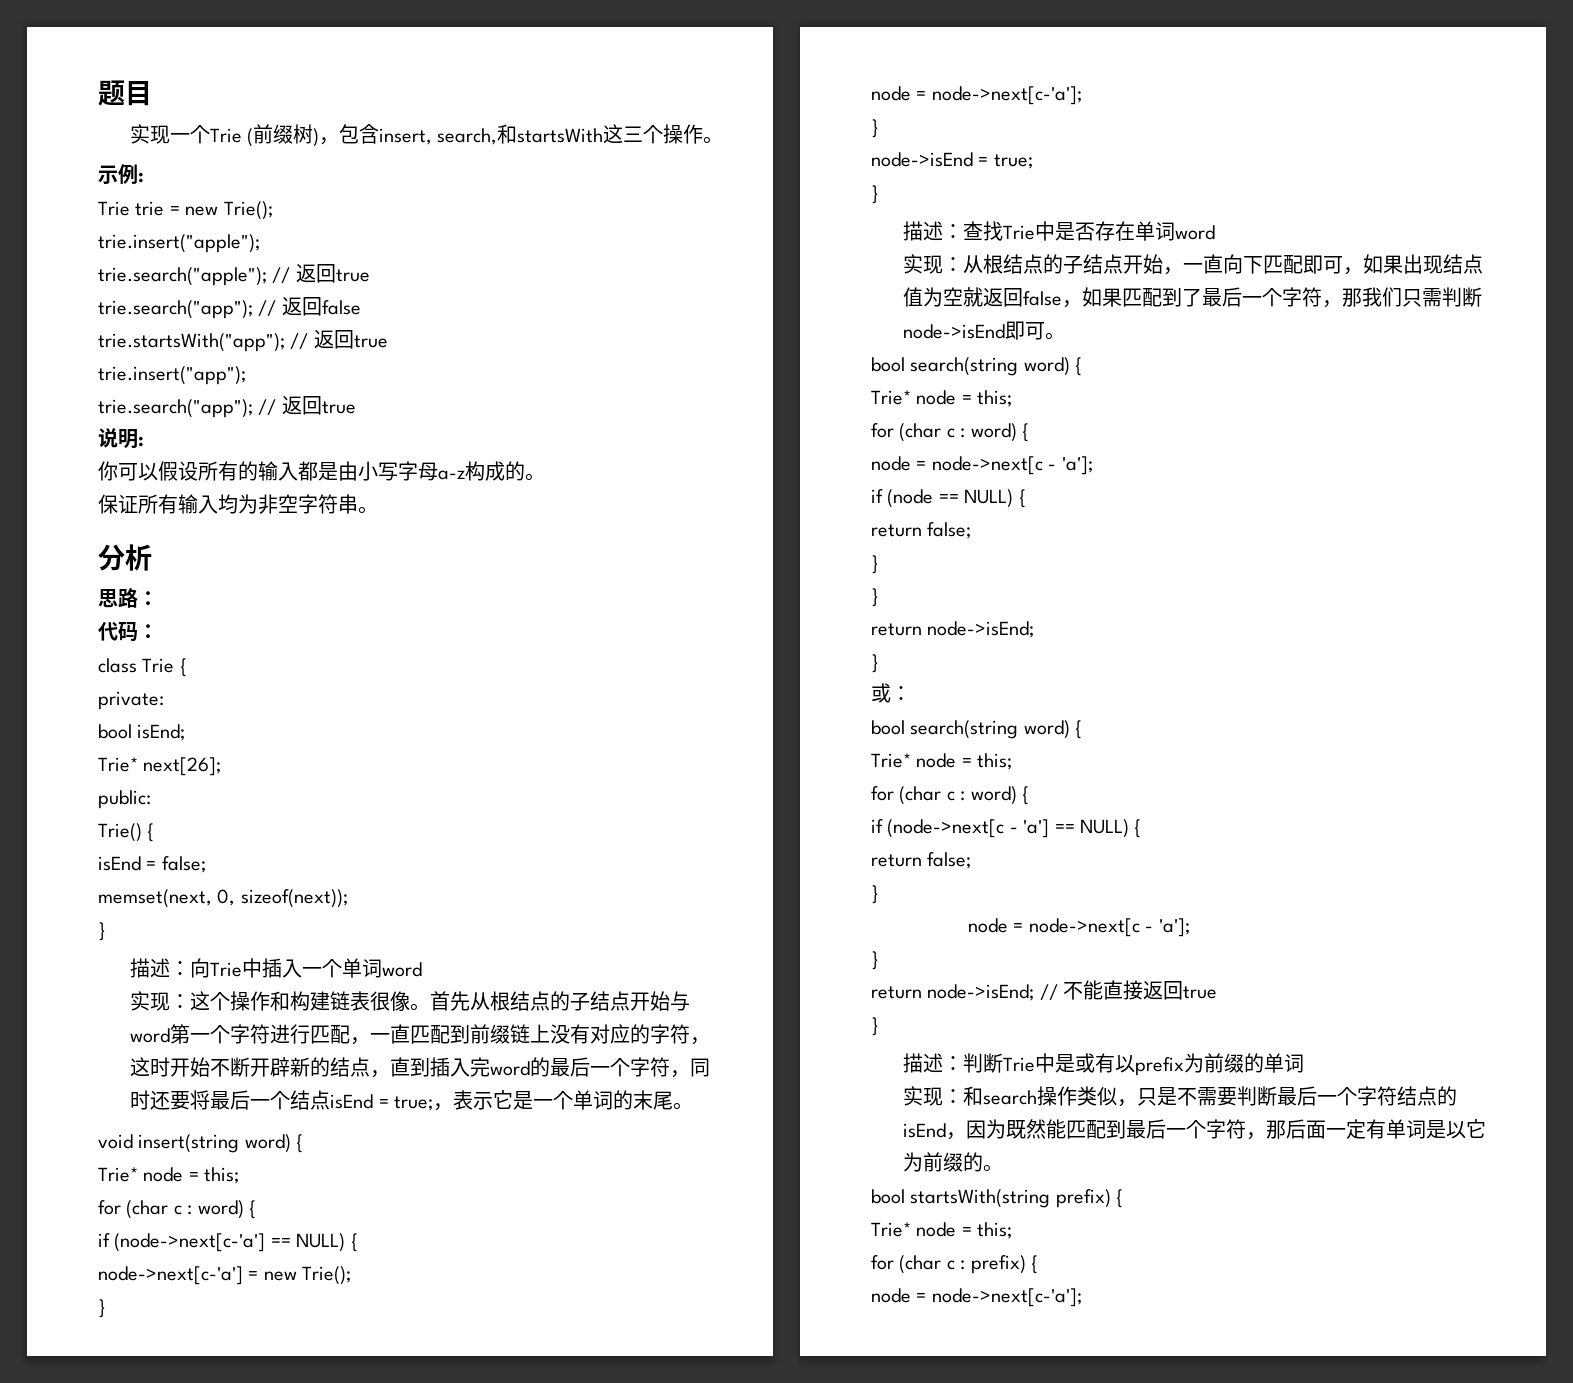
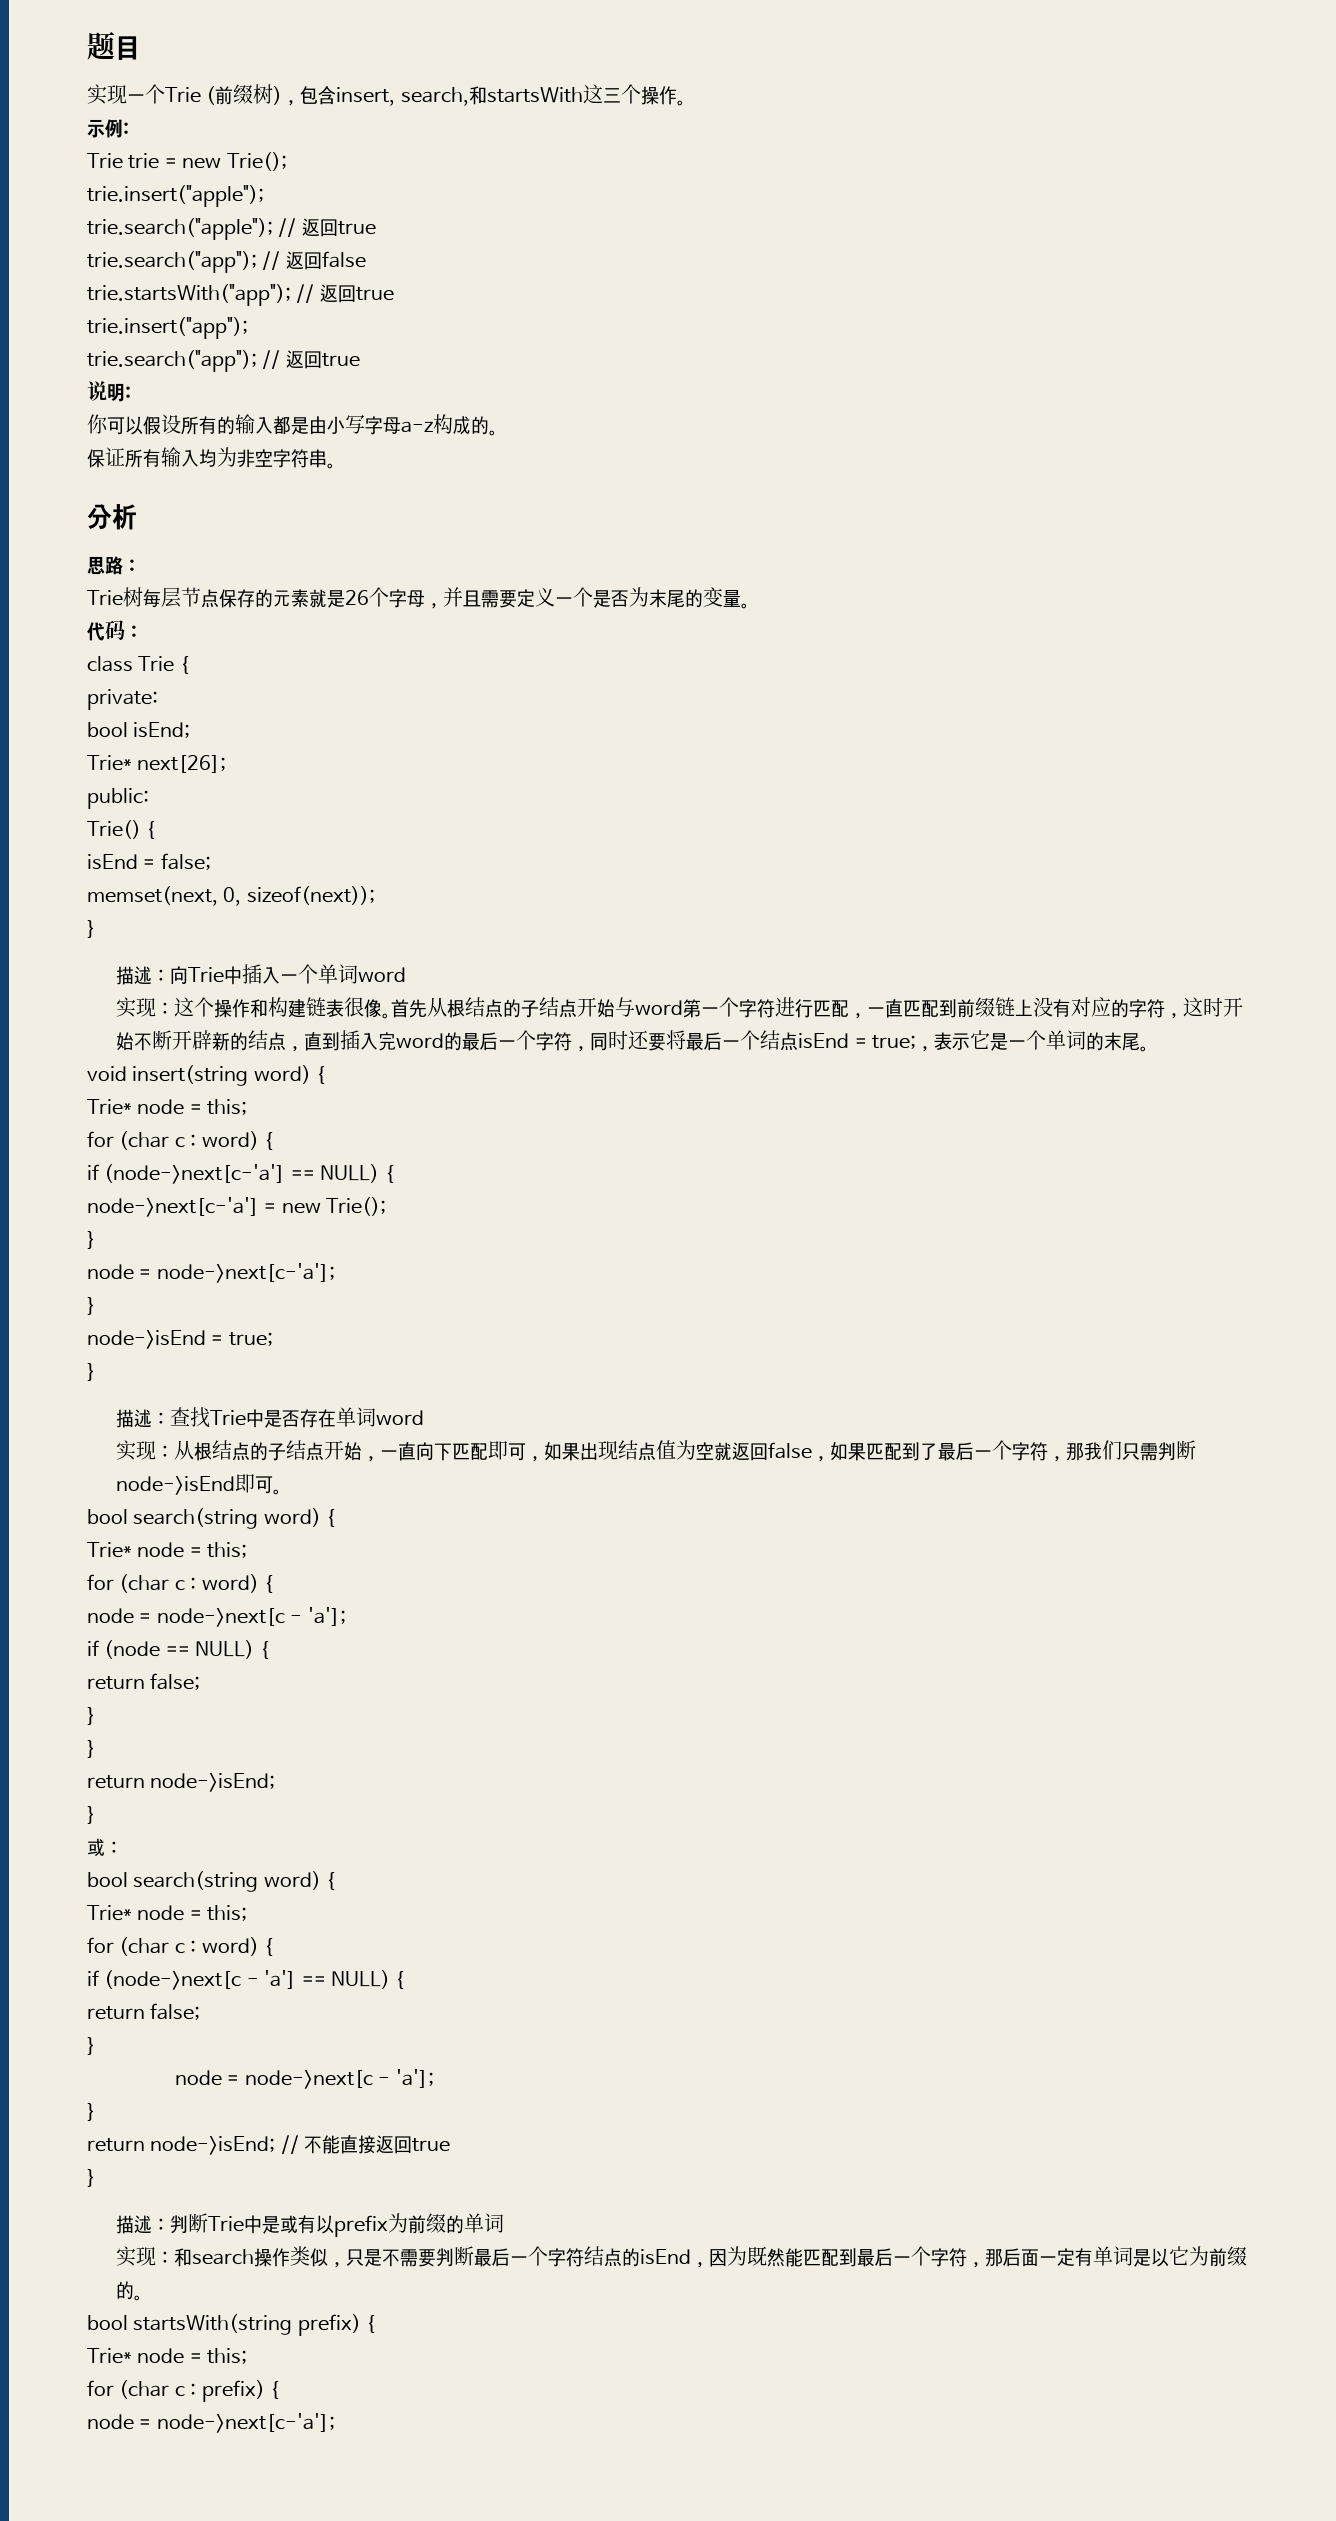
(158, 598) none -> [87,587,750,609] // Trie树每层节点保存的元素就是26个字母，并且需要定义一个是否为末尾的变量。

